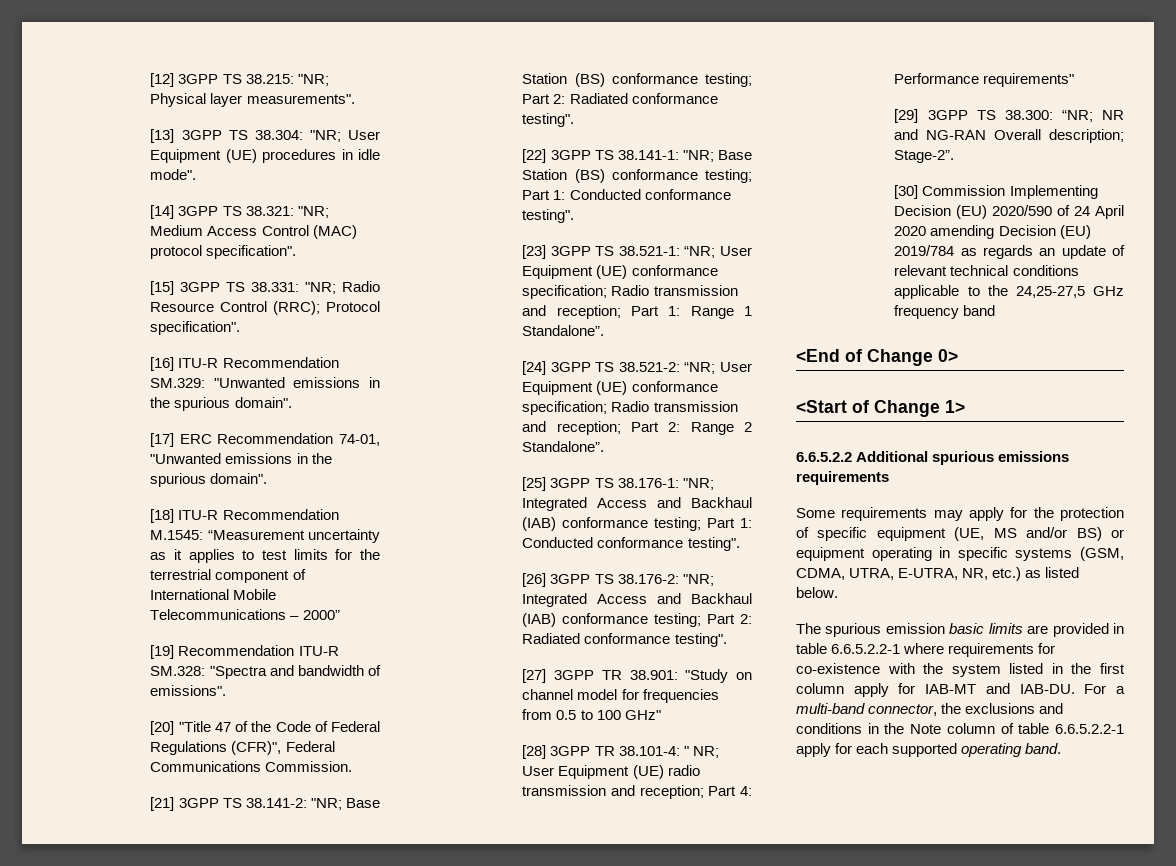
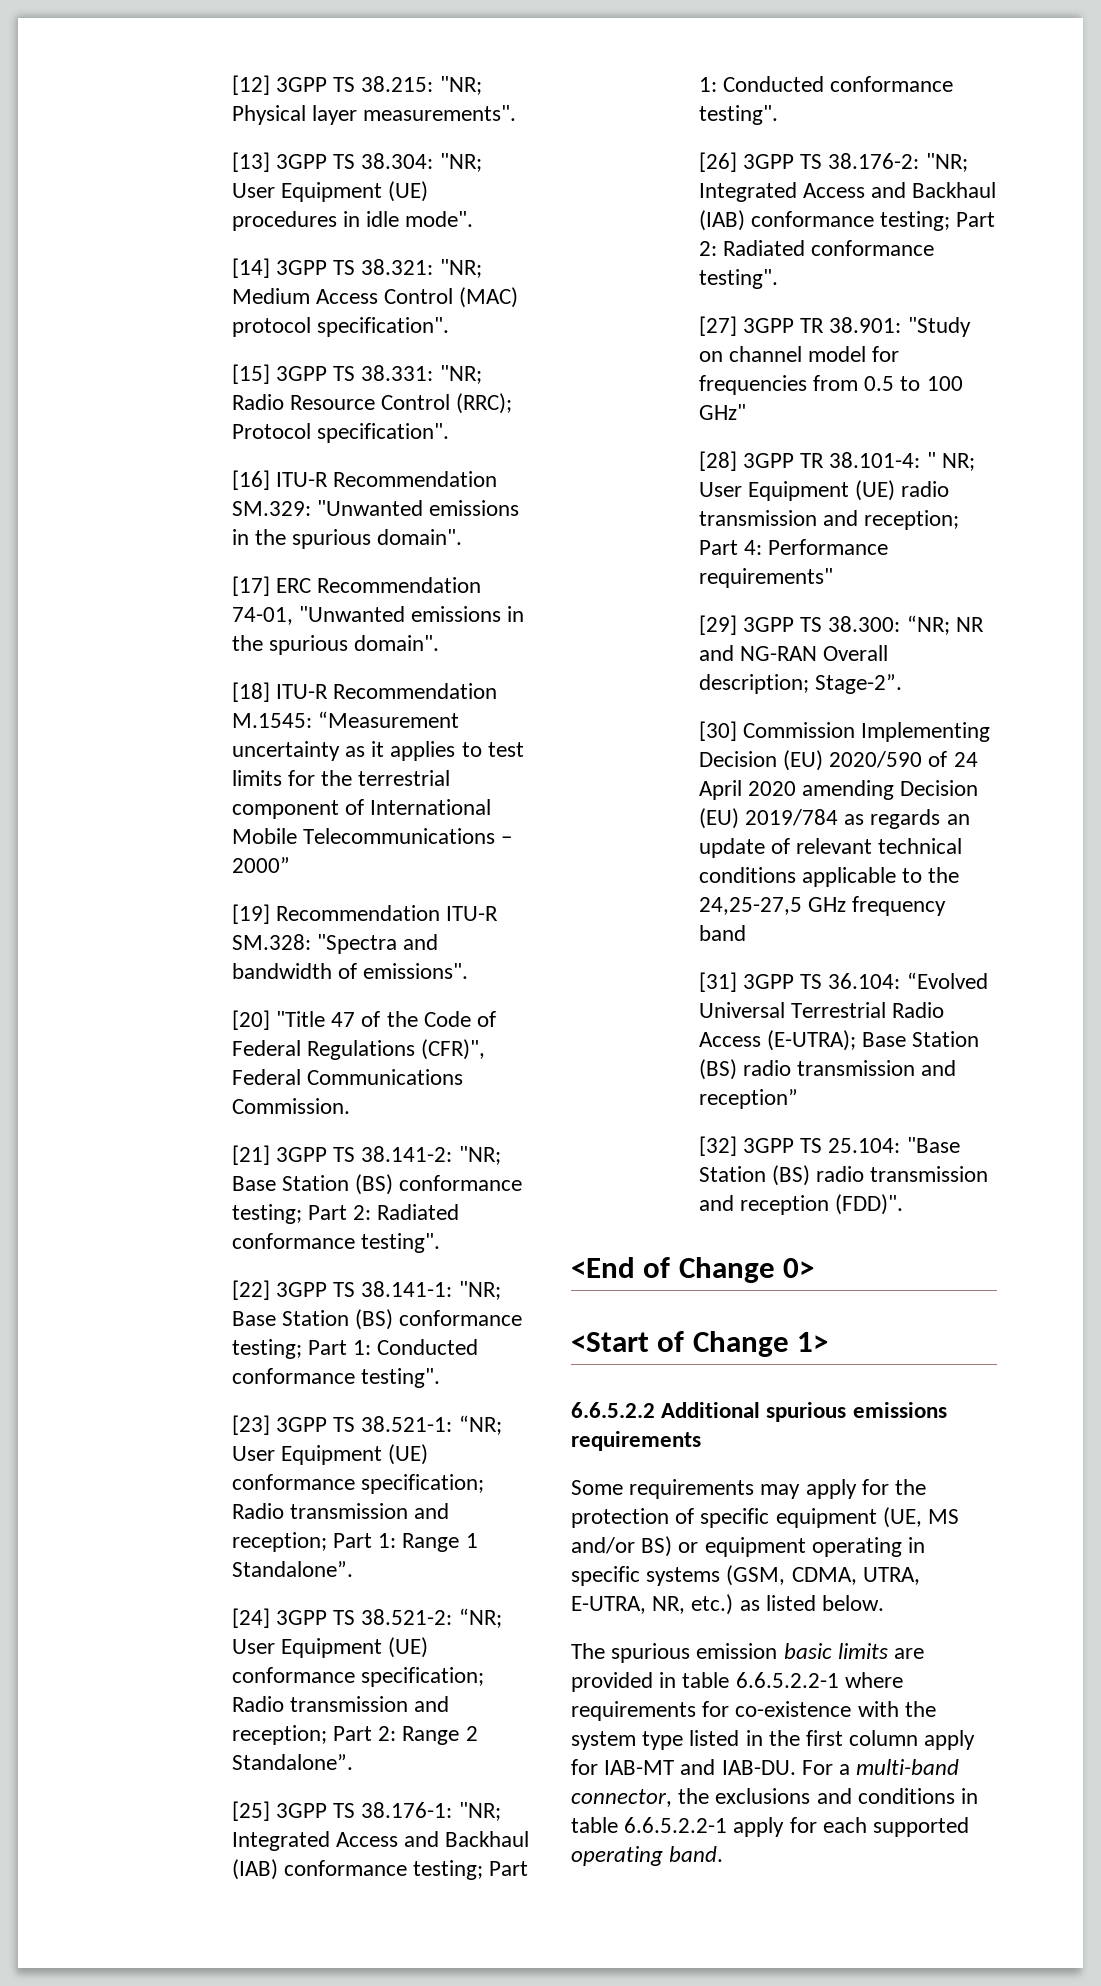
(996, 310) none -> [698,972,988,992] [698,1002,945,1018] [698,1030,980,1051] [698,1059,957,1080] [698,1089,798,1109] [698,1136,960,1156] [698,1165,989,1186] [698,1194,904,1215] // [31] 3GPP TS 36.104: “Evolved Universal Terrestrial Radio Access (E-UTRA); Base Station (BS) radio transmission and reception” // [32] 3GPP TS 25.104: "Base Station (BS) radio transmission and reception (FDD)".
(1001, 670) none -> [642,1731,684,1750] type
[884,723,1014,734] the Note column of -> (979, 1796) none

